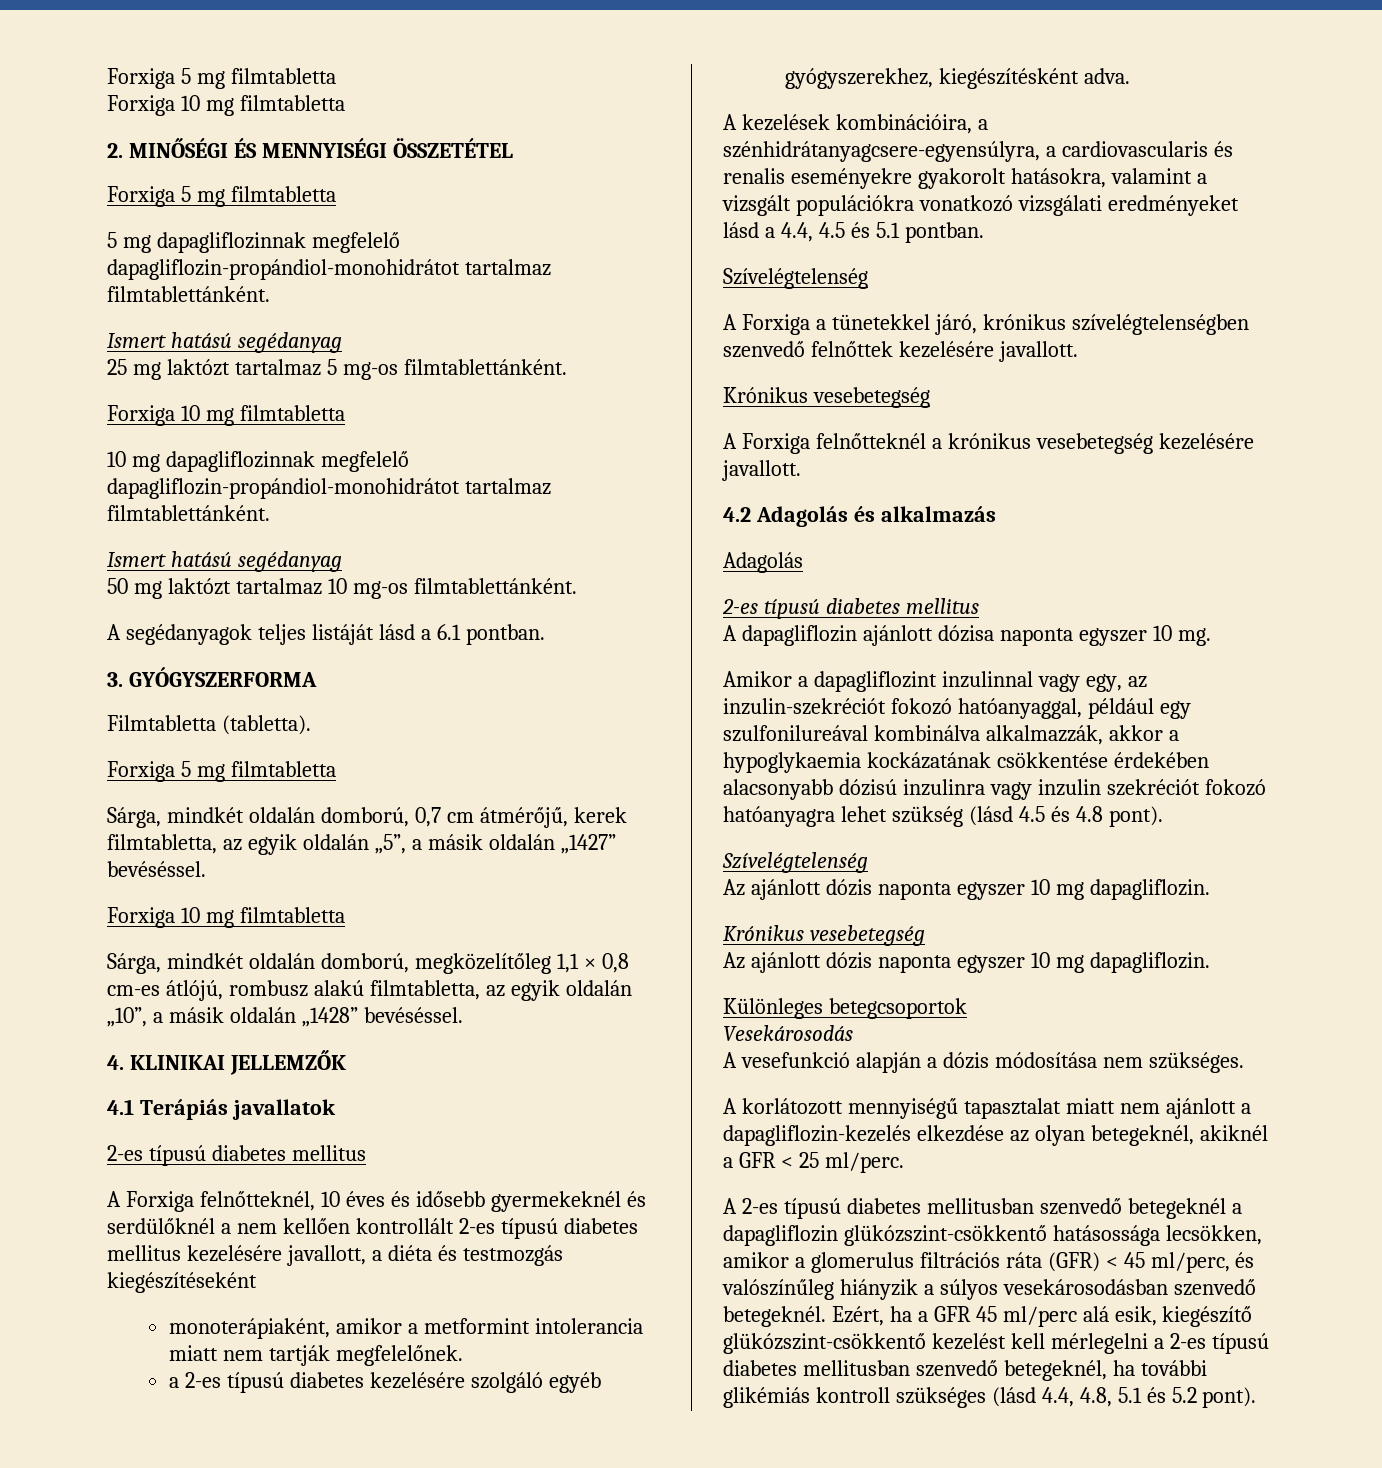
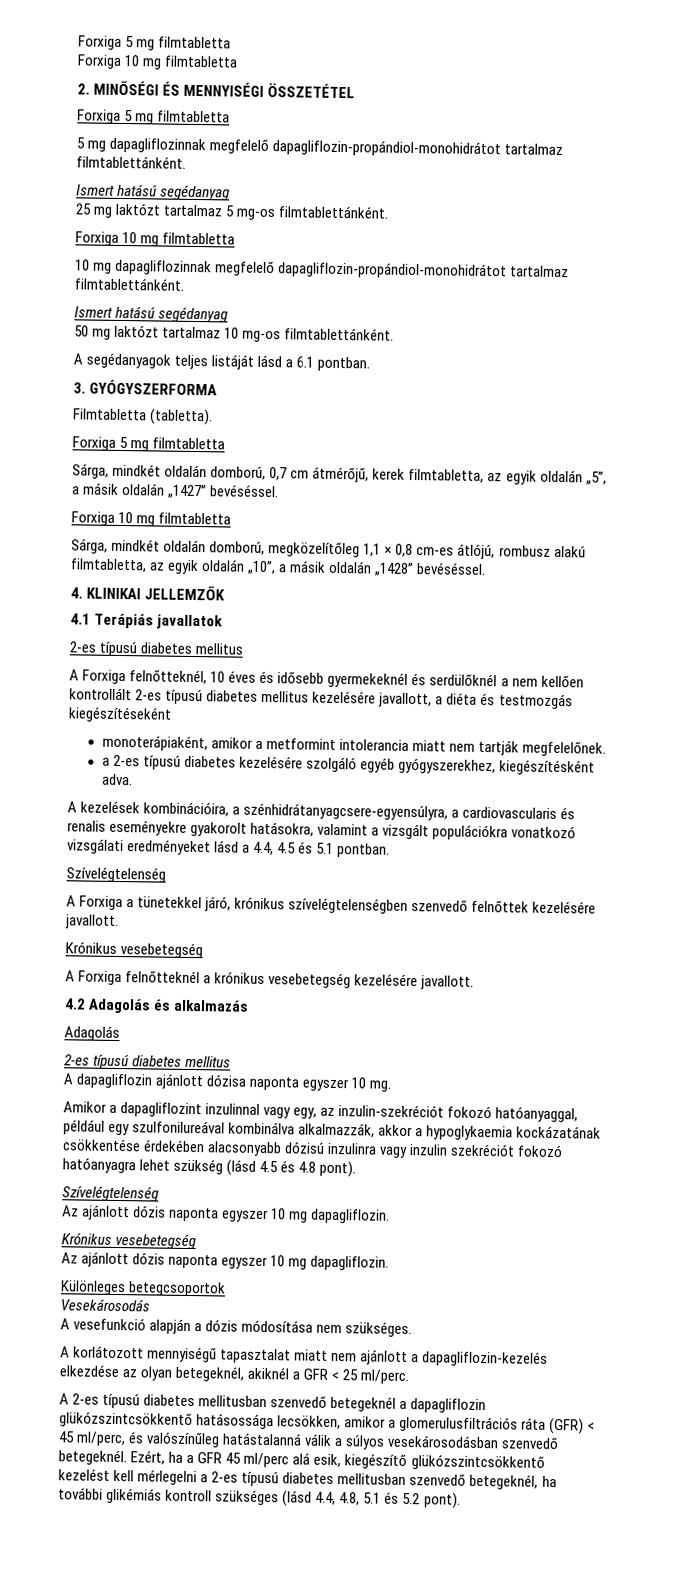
[843,1225,1047,1246] glükózszint-csökkentő -> [59,1411,193,1429] glükózszintcsökkentő
[810,1252,1000,1273] glomerulus filtrációs -> [399,1415,519,1433] glomerulusfiltrációs
[839,1279,918,1300] hiányzik -> [222,1432,333,1446] hatástalanná válik
[723,1333,926,1354] glükózszint-csökkentő -> [410,1454,545,1471] glükózszintcsökkentő

